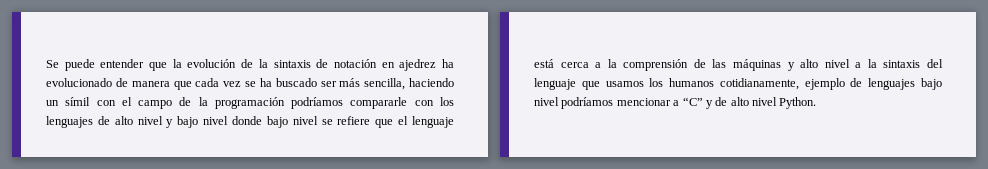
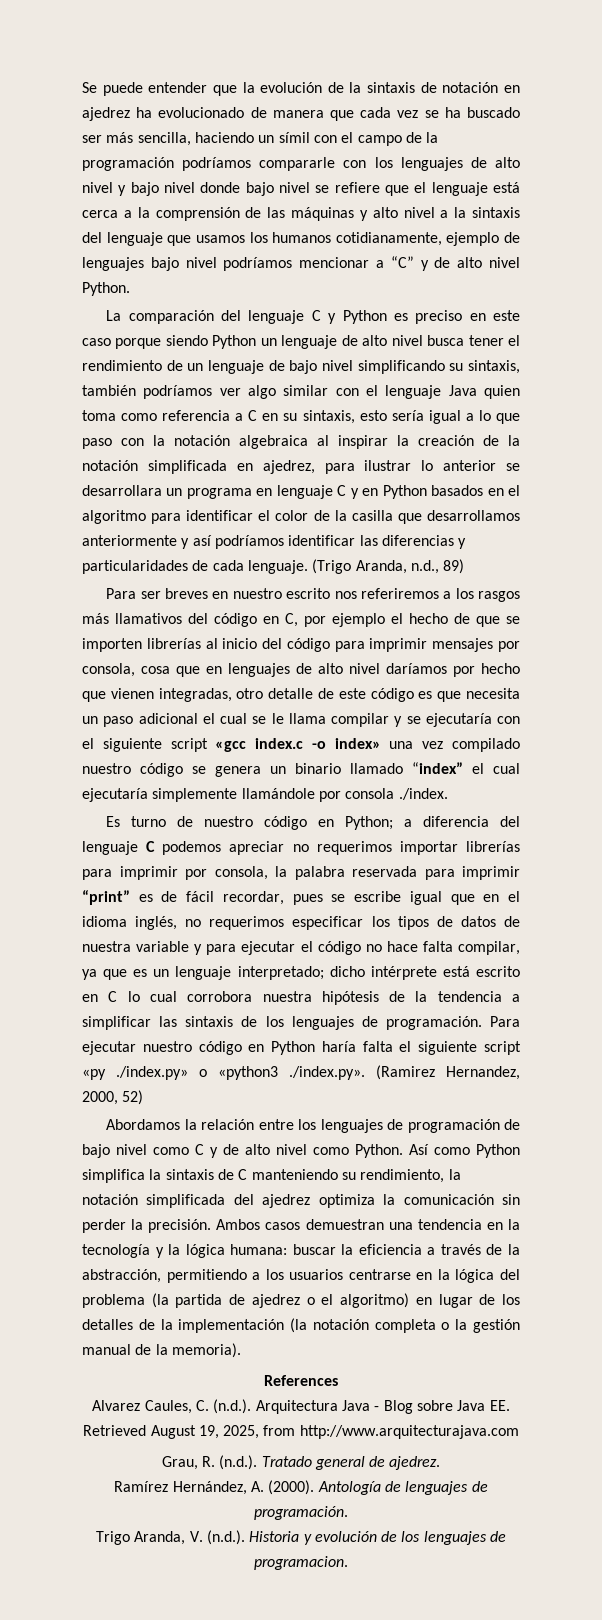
(817, 103) none -> [106,310,520,324] [82,335,520,349] [82,360,520,374] [82,385,520,399] [82,410,520,424] [82,435,520,449] [82,460,520,474] [82,485,520,499] [82,510,520,524] [82,535,467,549] [82,559,465,574] [106,588,520,602] [82,613,520,627] [82,638,520,652] [82,663,520,677] [82,688,520,702] [82,713,520,727] [82,738,520,752] [82,762,520,777] [82,788,448,802] [106,816,520,830] [82,841,520,855] [82,866,520,880] [82,890,521,905] [82,916,520,930] [82,941,520,955] [82,966,520,980] [82,991,520,1005] [82,1016,520,1030] [82,1041,521,1055] [82,1065,520,1080] [82,1090,144,1105] [106,1119,520,1133] [82,1144,520,1158] [82,1169,461,1183] [82,1194,520,1208] [82,1219,520,1233] [82,1244,521,1258] [82,1269,520,1283] [82,1293,520,1308] [82,1318,520,1333] [82,1343,241,1358] [264,1375,338,1386] [92,1399,510,1414] [83,1425,519,1439] [161,1455,441,1470] [114,1480,488,1495] [254,1506,348,1520] [95,1530,507,1545] [254,1556,348,1570] // La comparación del lenguaje C y Python es preciso en este caso porque siendo Python un lenguaje de alto nivel busca tener el rendimiento de un lenguaje de bajo nivel simplificando su sintaxis, también podríamos ver algo similar con el lenguaje Java quien toma como referencia a C en su sintaxis, esto sería igual a lo que paso con la notación algebraica al inspirar la creación de la notación simplificada en ajedrez, para ilustrar lo anterior se desarrollara un programa en lenguaje C y en Python basados en el algoritmo para identificar el color de la casilla que desarrollamos anteriormente y así podríamos identificar las diferencias y particularidades de cada lenguaje. (Trigo Aranda, n.d., 89) // Para ser breves en nuestro escrito nos referiremos a los rasgos más llamativos del código en C, por ejemplo el hecho de que se importen librerías al inicio del código para imprimir mensajes por consola, cosa que en lenguajes de alto nivel daríamos por hecho que vienen integradas, otro detalle de este código es que necesita un paso adicional el cual se le llama compilar y se ejecutaría con el siguiente script «gcc index.c -o index» una vez compilado nuestro código se genera un binario llamado “index” el cual ejecutaría simplemente llamándole por consola ./index. // Es turno de nuestro código en Python; a diferencia del lenguaje C podemos apreciar no requerimos importar librerías para imprimir por consola, la palabra reservada para imprimir “print” es de fácil recordar, pues se escribe igual que en el idioma inglés, no requerimos especificar los tipos de datos de nuestra variable y para ejecutar el código no hace falta compilar, ya que es un lenguaje interpretado; dicho intérprete está escrito en C lo cual corrobora nuestra hipótesis de la tendencia a simplificar las sintaxis de los lenguajes de programación. Para ejecutar nuestro código en Python haría falta el siguiente script «py ./index.py» o «python3 ./index.py». (Ramirez Hernandez, 2000, 52) // Abordamos la relación entre los lenguajes de programación de bajo nivel como C y de alto nivel como Python. Así como Python simplifica la sintaxis de C manteniendo su rendimiento, la notación simplificada del ajedrez optimiza la comunicación sin perder la precisión. Ambos casos demuestran una tendencia en la tecnología y la lógica humana: buscar la eficiencia a través de la abstracción, permitiendo a los usuarios centrarse en la lógica del problema (la partida de ajedrez o el algoritmo) en lugar de los detalles de la implementación (la notación completa o la gestión manual de la memoria). // References // Alvarez Caules, C. (n.d.). Arquitectura Java - Blog sobre Java EE. Retrieved August 19, 2025, from http://www.arquitecturajava.com // Grau, R. (n.d.). Tratado general de ajedrez. // Ramírez Hernández, A. (2000). Antología de lenguajes de programación. // Trigo Aranda, V. (n.d.). Historia y evolución de los lenguajes de programacion.

